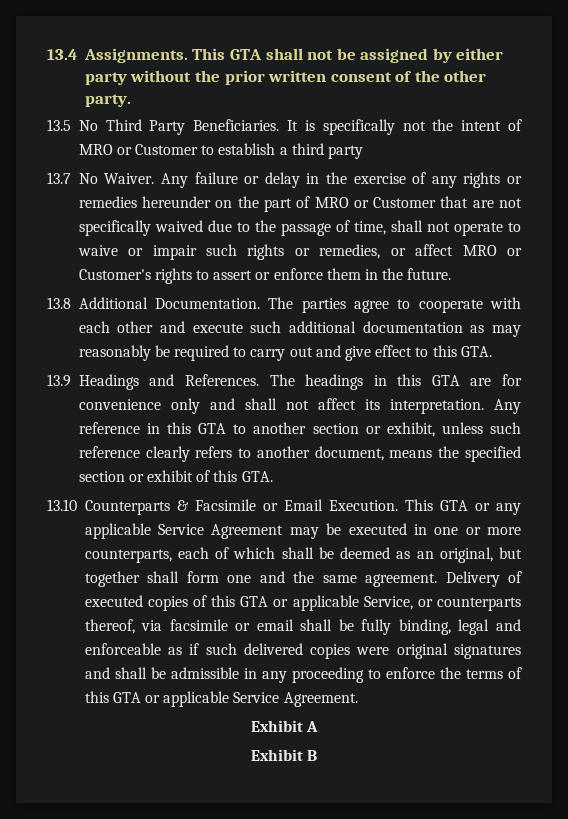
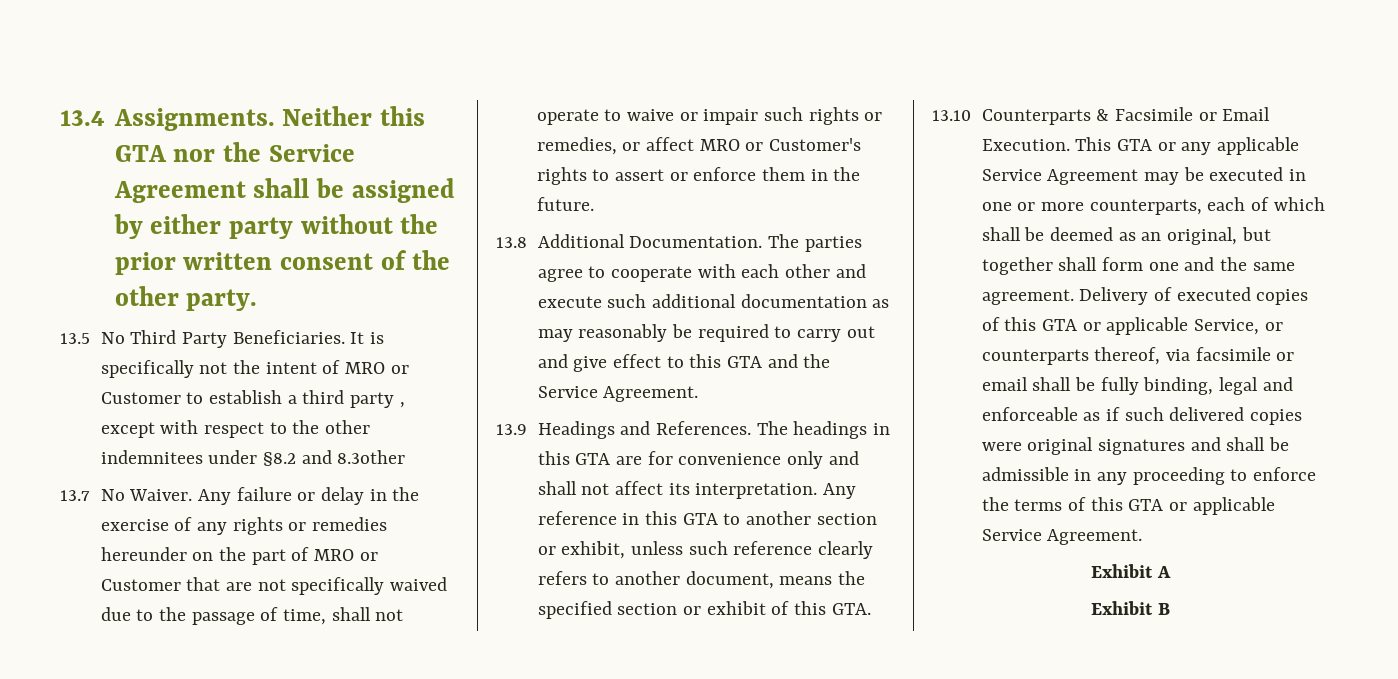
[192,48,334,60] This GTA shall not -> [282,106,425,126] [114,142,355,162] [113,178,310,203] Neither this GTA nor the Service Agreement shall
(364, 152) none -> [399,402,405,408] [100,420,370,438] [100,450,406,466] , except with respect to the other indemnitees under §8.2 and 8.3other
[460,346,492,357] GTA. -> [726,354,831,368] [537,386,699,402] GTA and the Service Agreement.

